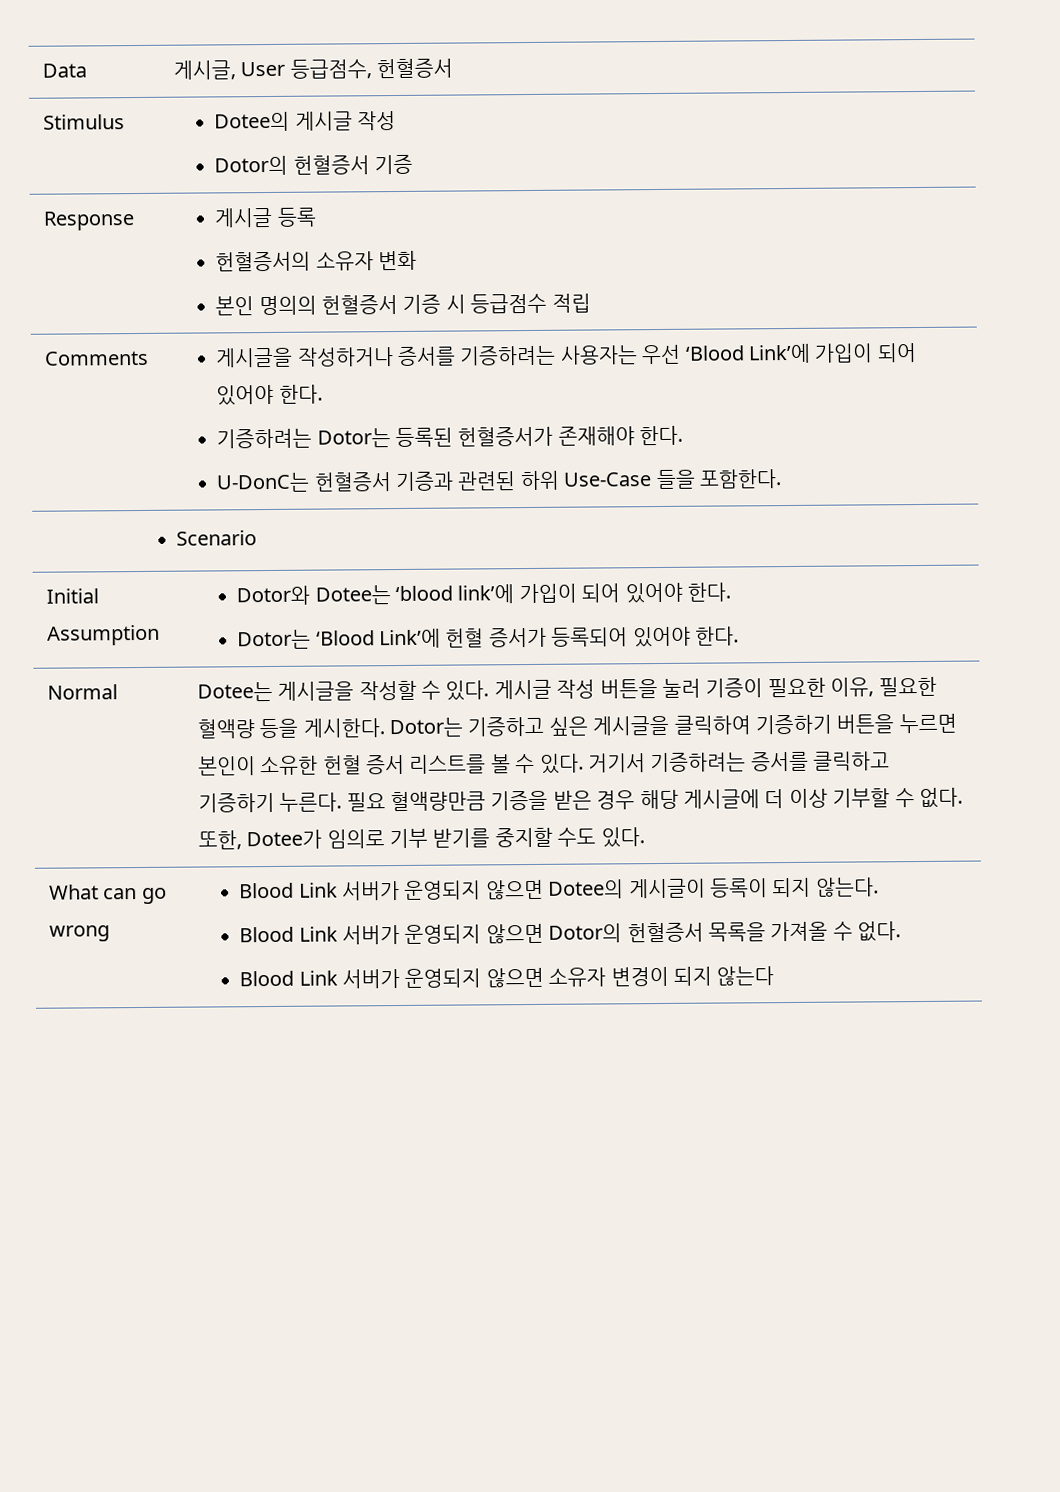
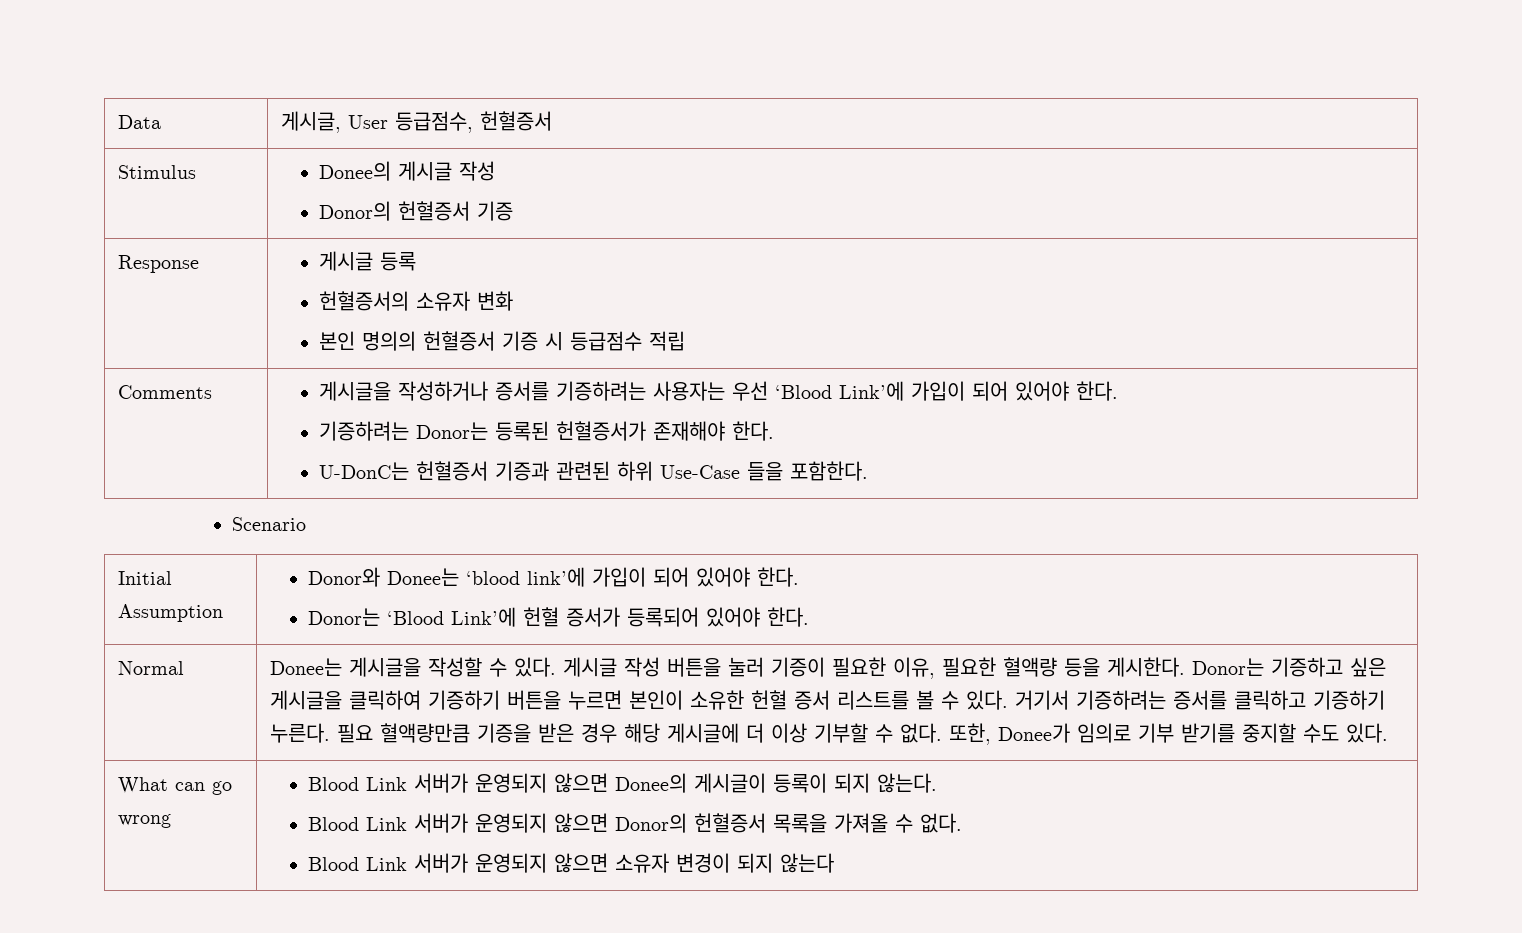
[214,111,291,132] Dotee의 -> [318,161,391,181] Donee의
[214,155,289,176] Dotor의 -> [318,201,391,221] Donor의
[316,428,391,448] Dotor는 -> [415,422,488,440] Donor는
[236,585,391,606] Dotor와 Dotee는 -> [307,567,459,587] Donor와 Donee는
[237,629,312,650] Dotor는 -> [307,608,380,626] Donor는
[196,681,273,702] Dotee는 -> [270,658,343,676] Donee는
[389,717,464,738] Dotor는 -> [1192,658,1265,676] Donor는
[246,829,323,850] Dotee가 -> [998,723,1071,743] Donee가
[548,879,625,899] Dotee의 -> [614,773,687,793] Donee의
[548,923,623,943] Dotor의 -> [614,813,687,833] Donor의

